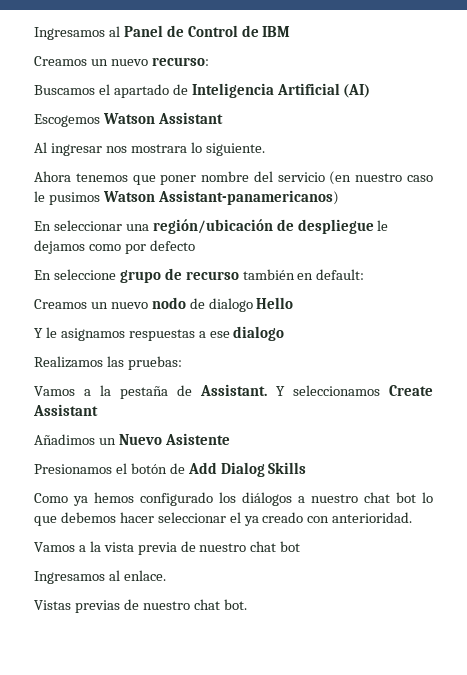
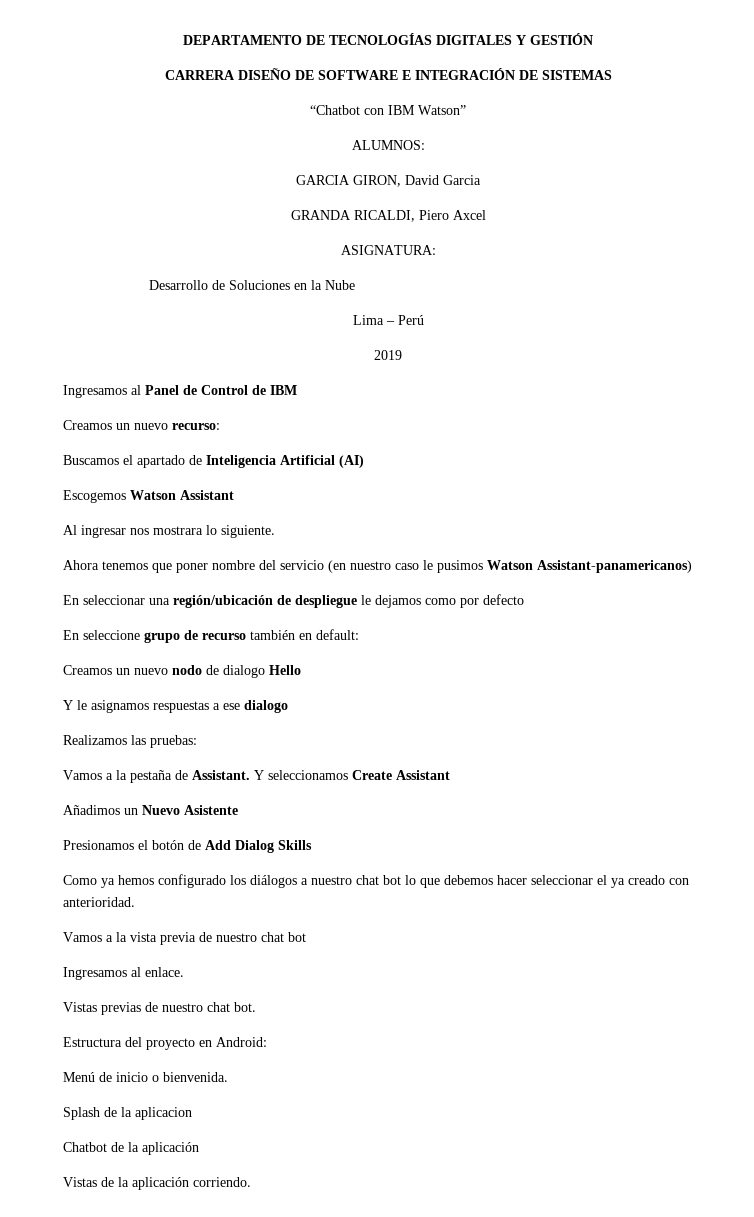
(34, 33) none -> [183,33,593,45] [164,68,612,80] [310,105,466,115] [351,140,425,150] [296,175,481,187] [290,210,486,222] [340,245,436,255] [149,280,356,290] [352,315,424,325] [374,350,402,360] DEPARTAMENTO DE TECNOLOGÍAS DIGITALES Y GESTIÓN // CARRERA DISEÑO DE SOFTWARE E INTEGRACIÓN DE SISTEMAS // “Chatbot con IBM Watson” // ALUMNOS: // GARCIA GIRON, David Garcia // GRANDA RICALDI, Piero Axcel // ASIGNATURA: // Desarrollo de Soluciones en la Nube // Lima – Perú // 2019 //
(247, 604) none -> [63,1037,267,1050] [63,1072,228,1082] [63,1107,192,1120] [63,1142,199,1155] [63,1177,251,1190] // Estructura del proyecto en Android: // Menú de inicio o bienvenida. // Splash de la aplicacion // Chatbot de la aplicación // Vistas de la aplicación corriendo.

